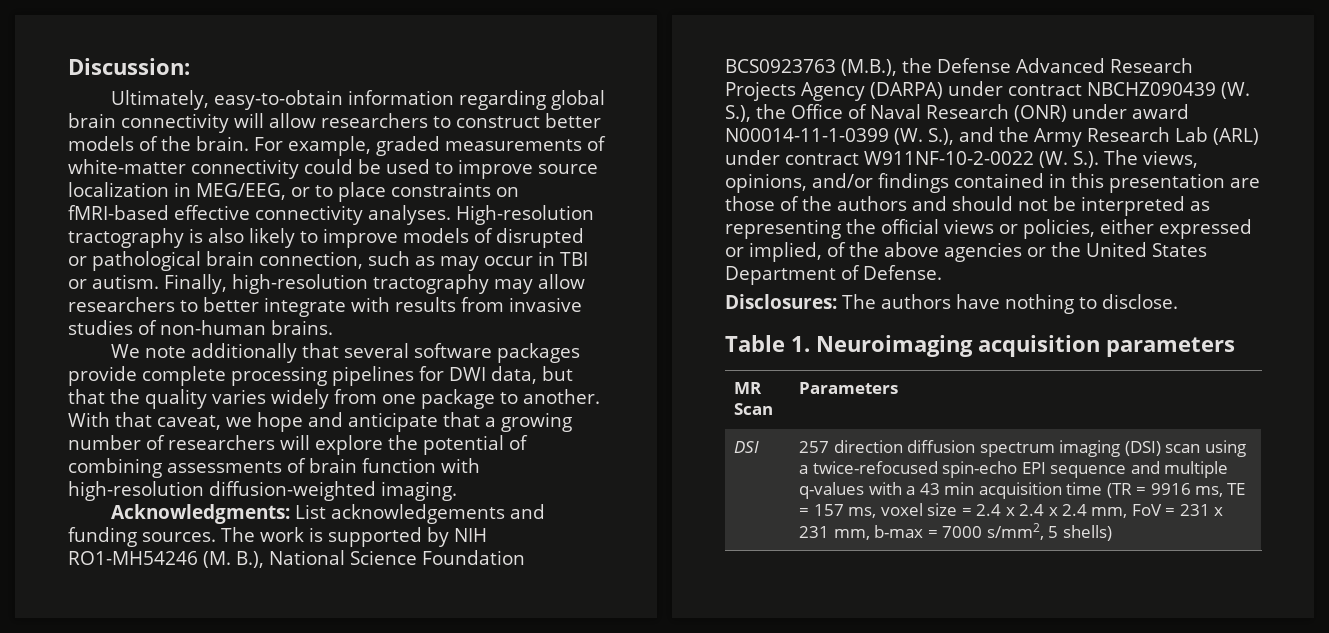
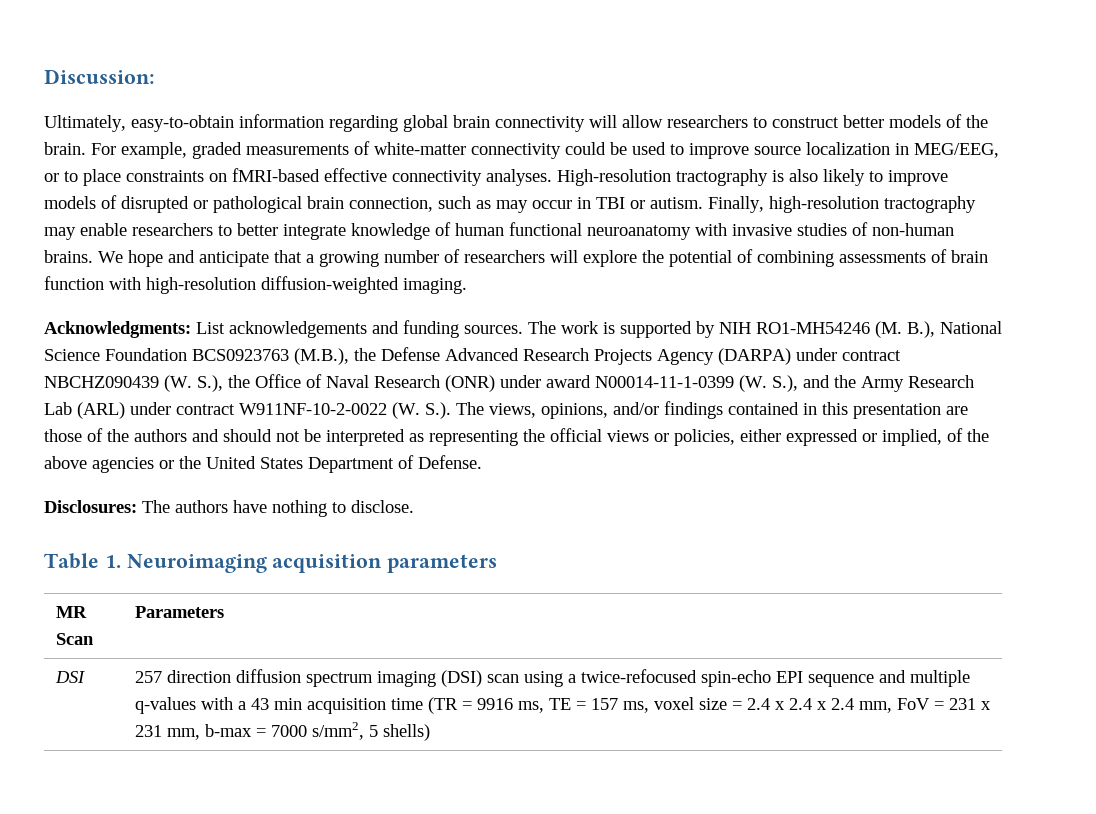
[537,274,585,289] allow -> [80,223,127,236] enable
[351,297,504,312] with results from -> [351,222,727,240] knowledge of human functional neuroanatomy with
[110,343,580,363] [68,366,573,386] [68,389,600,409] [68,412,252,430] // We note additionally that several software packages provide complete processing pipelines for DWI data, but that the quality varies widely from one package to another. With that caveat, we -> [98,251,123,263] We

